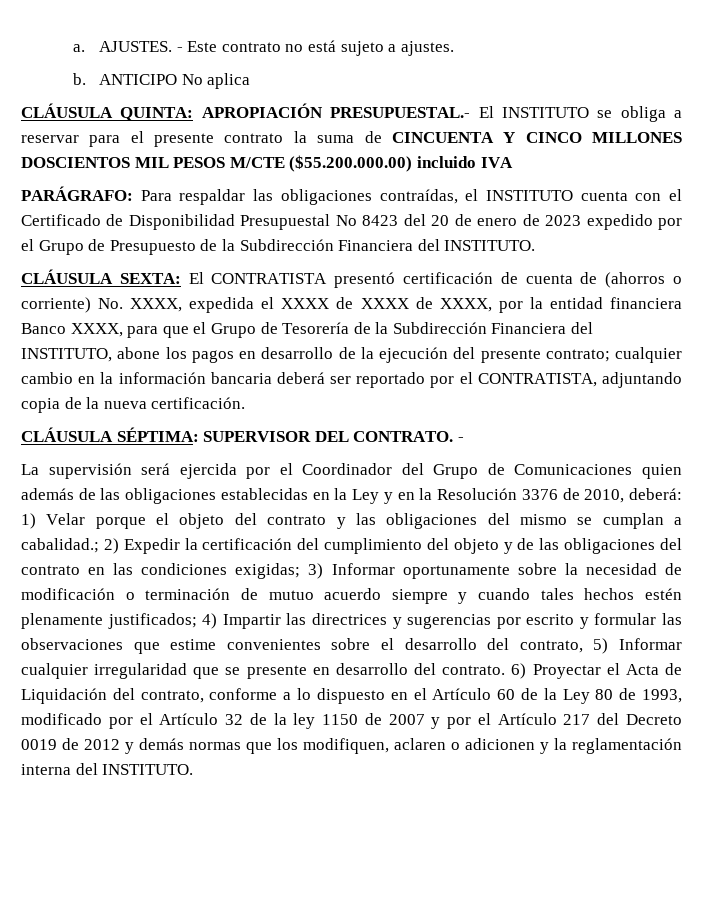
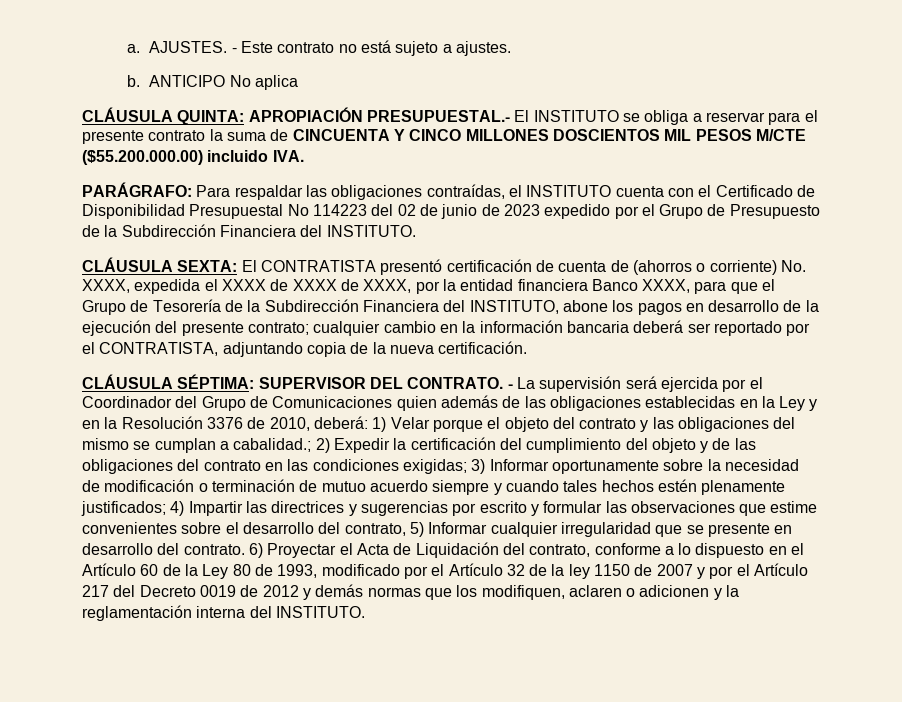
[480,157,513,168] IVA -> [272,150,304,162] IVA.
[362,214,518,226] 8423 del 20 de enero -> [312,204,478,219] 114223 del 02 de junio
(464, 439) // -> (513, 386) none

